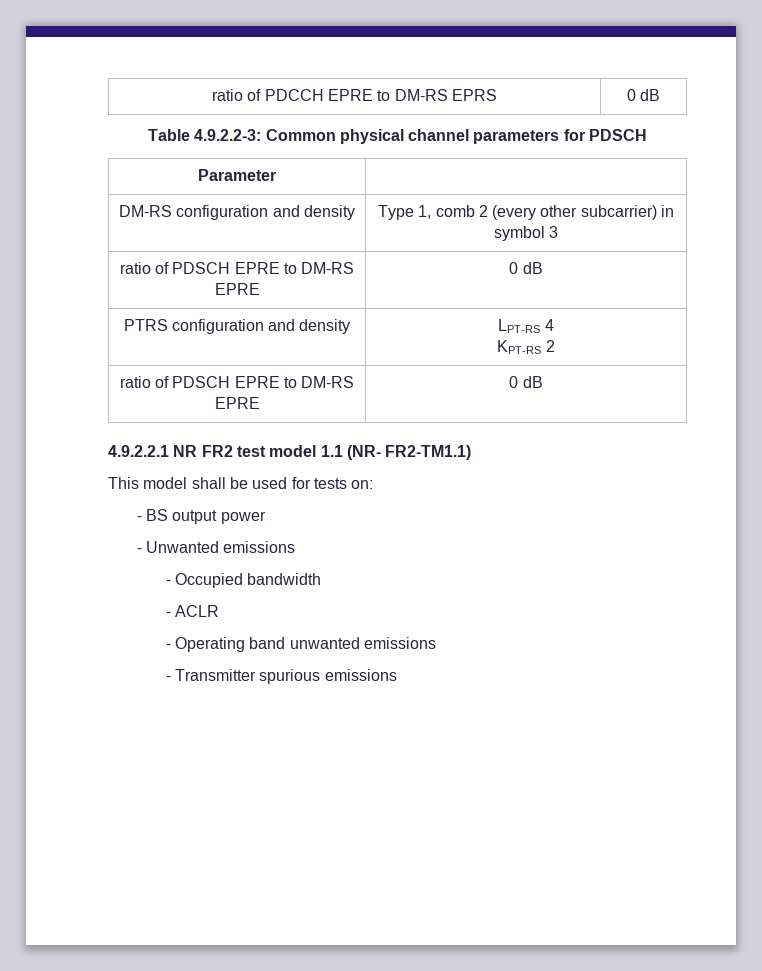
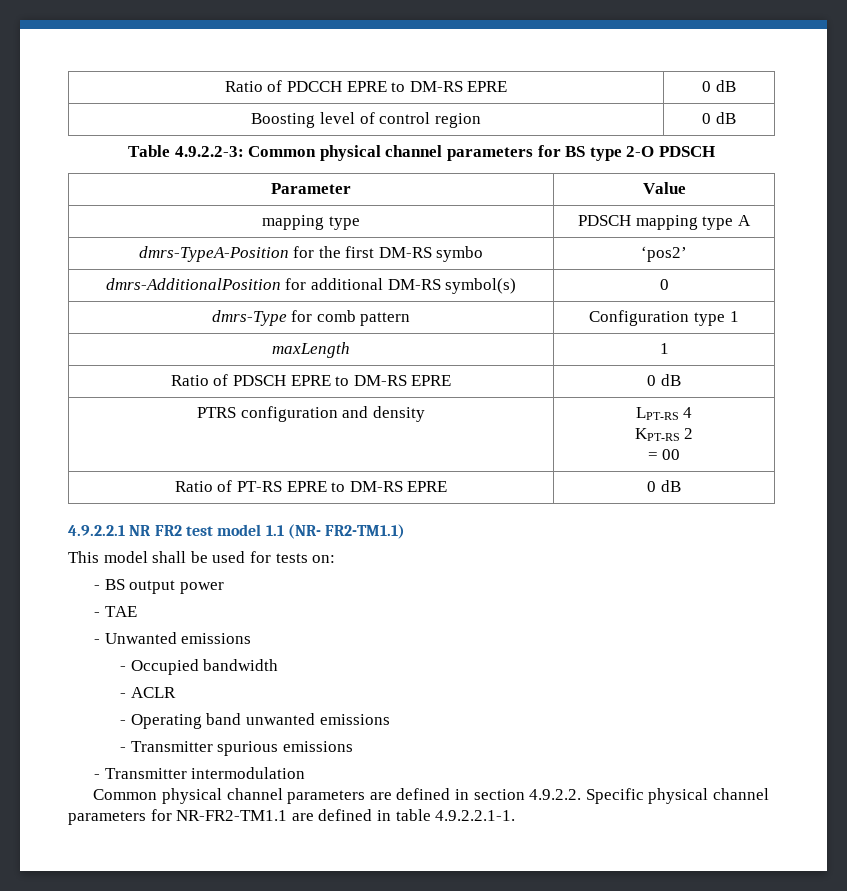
[212,89,244,101] ratio -> [224,81,263,92] Ratio
[451,89,497,101] EPRS -> [467,81,508,92] [702,80,736,92] [251,112,481,128] EPRE | 0 dB // Boosting level of control region
(585, 135) none -> [565,146,655,161] BS type 2-O
[119,205,355,220] [377,205,675,220] [493,226,559,241] [119,262,151,274] // DM-RS configuration and density | Type 1, comb 2 (every other subcarrier) in symbol 3 // ratio -> [642,182,686,194] [262,215,360,230] [578,215,751,230] [138,246,484,262] [641,246,687,262] [105,278,517,294] [659,279,669,290] [211,310,411,326] [589,310,739,326] [272,342,350,358] [659,343,669,354] [170,375,209,386] Value // mapping type | PDSCH mapping type A // dmrs-TypeA-Position for the first DM-RS symbo | ‘pos2’ // dmrs-AdditionalPosition for additional DM-RS symbol(s) | 0 // dmrs-Type for comb pattern | Configuration type 1 // maxLength | 1 // Ratio
[119,376,231,388] // ratio of PDSCH -> [647,449,681,460] [174,480,282,492] // = 00 // Ratio of PT-RS
(266, 517) none -> [94,606,137,617] // - TAE
(397, 675) none -> [94,767,306,779] [93,788,769,804] [68,809,516,825] // - Transmitter intermodulation // Common physical channel parameters are defined in section 4.9.2.2. Specific physical channel parameters for NR-FR2-TM1.1 are defined in table 4.9.2.2.1-1.

